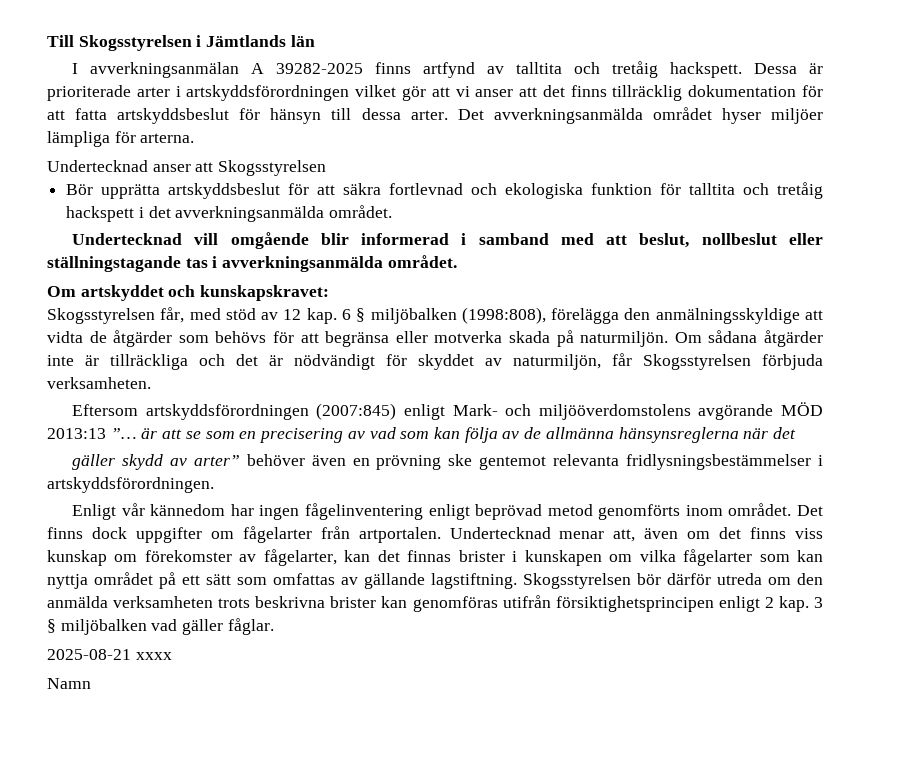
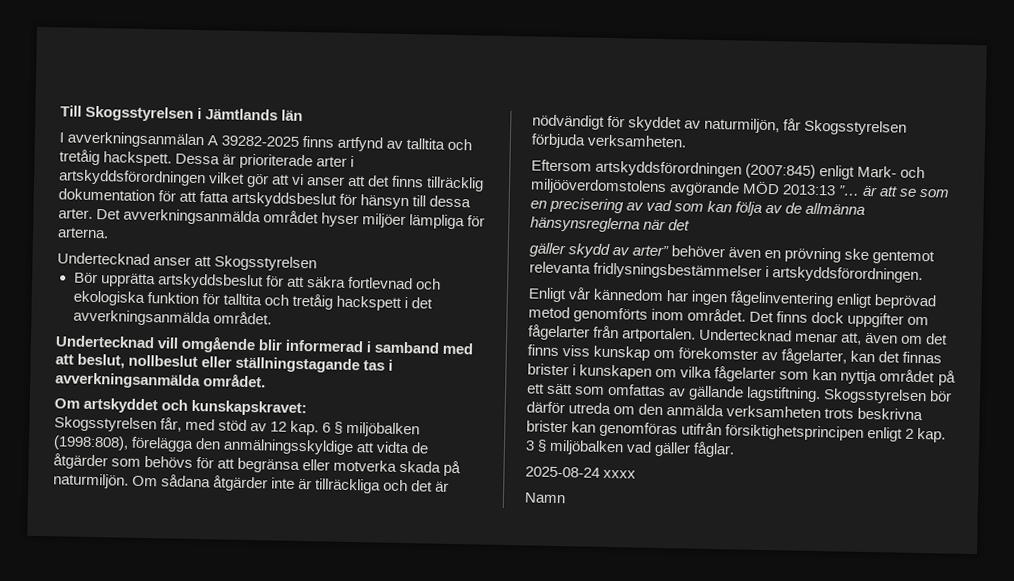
[47,649,131,660] 2025-08-21 -> [525,466,600,478] 2025-08-24

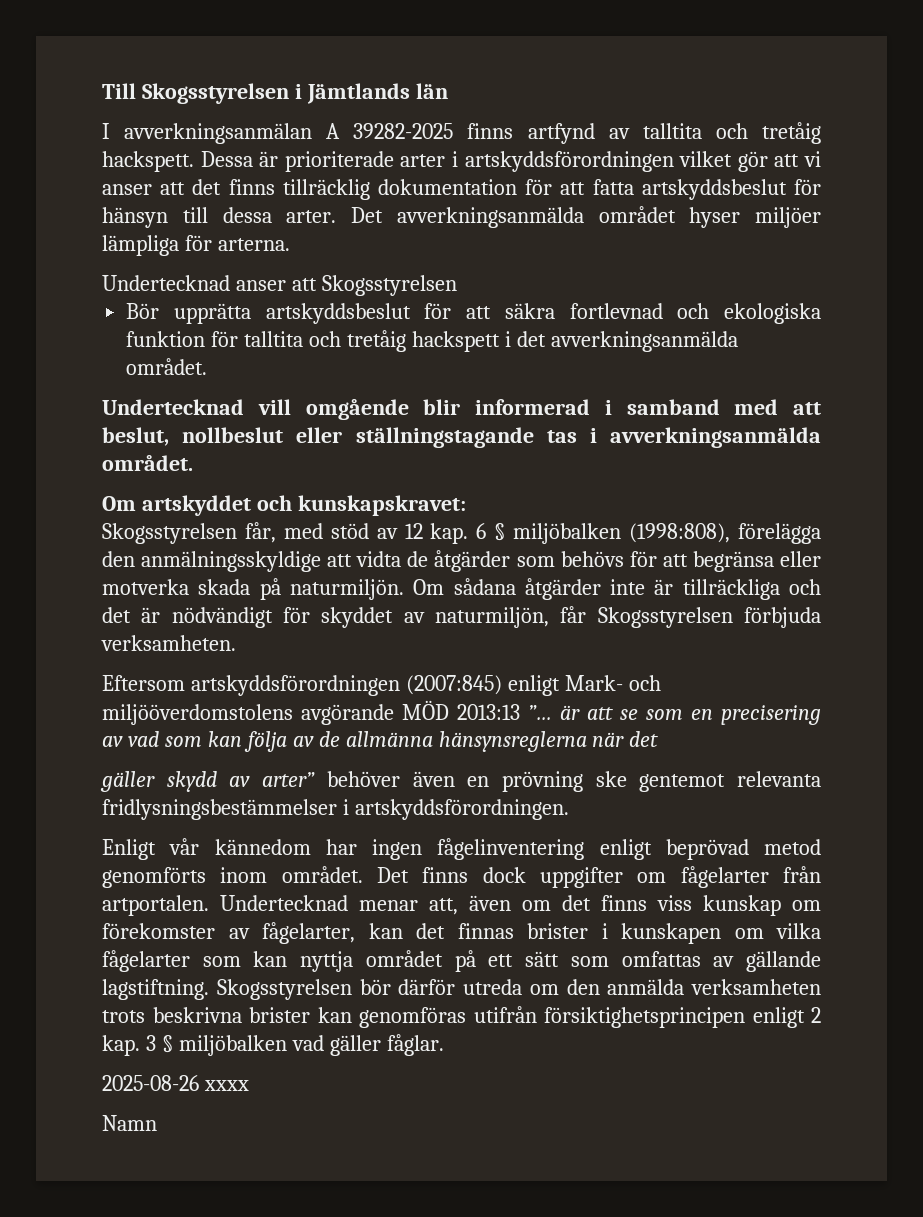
[525,466,600,478] 2025-08-24 -> [102,1075,199,1091] 2025-08-26

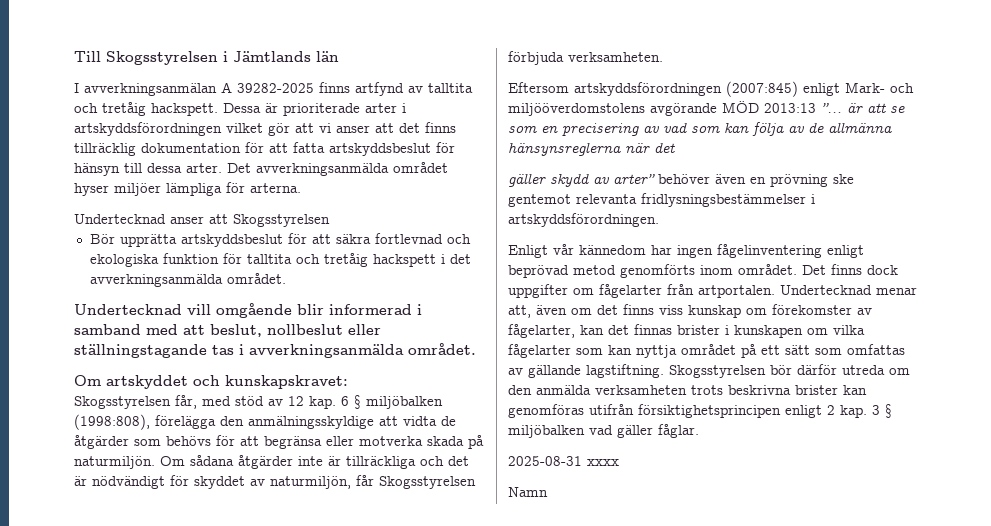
[102,1075,199,1091] 2025-08-26 -> [508,456,582,466] 2025-08-31

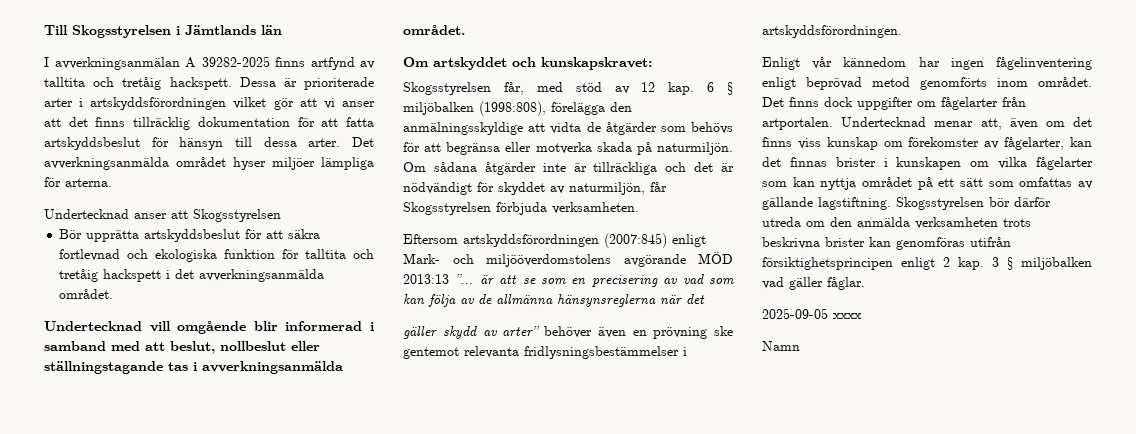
[508,456,582,466] 2025-08-31 -> [762,308,828,319] 2025-09-05

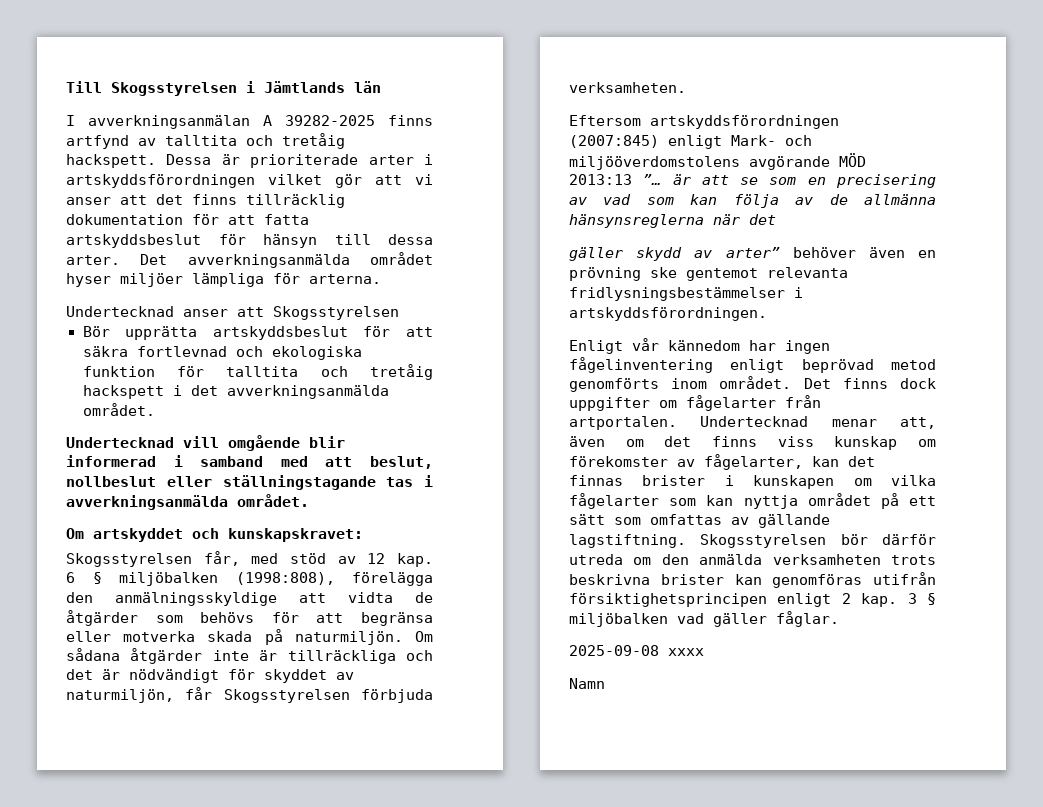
[762,308,828,319] 2025-09-05 -> [569,645,659,656] 2025-09-08

